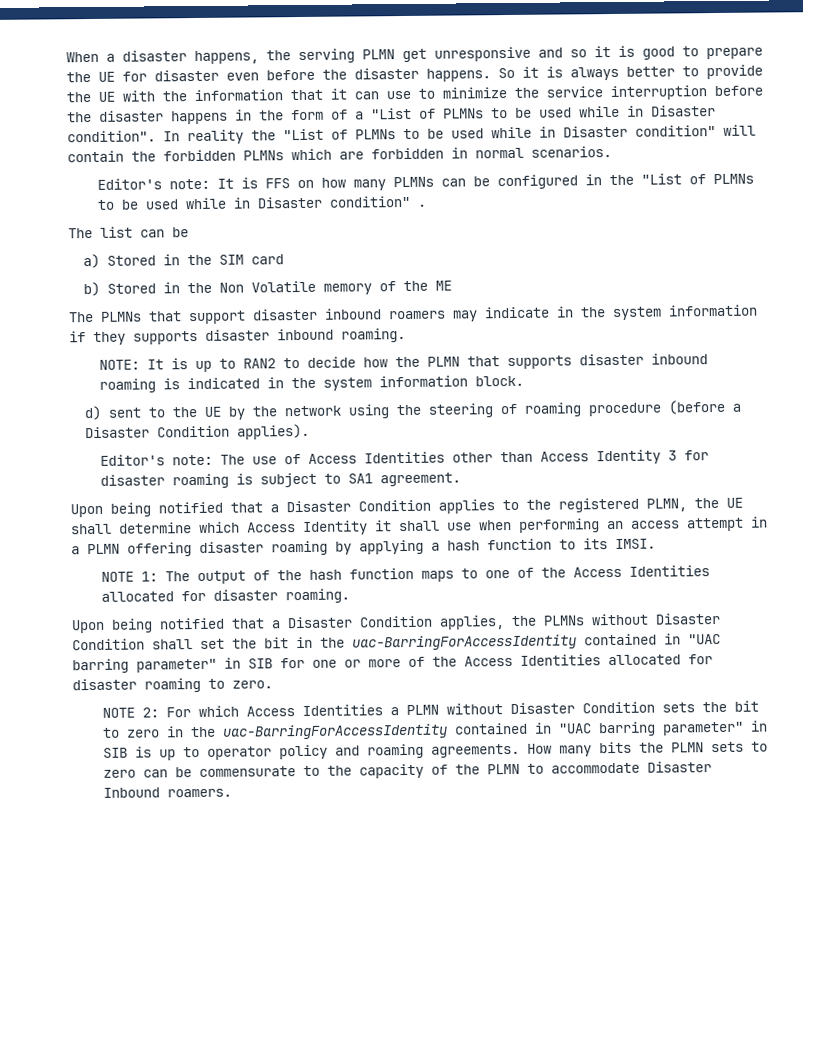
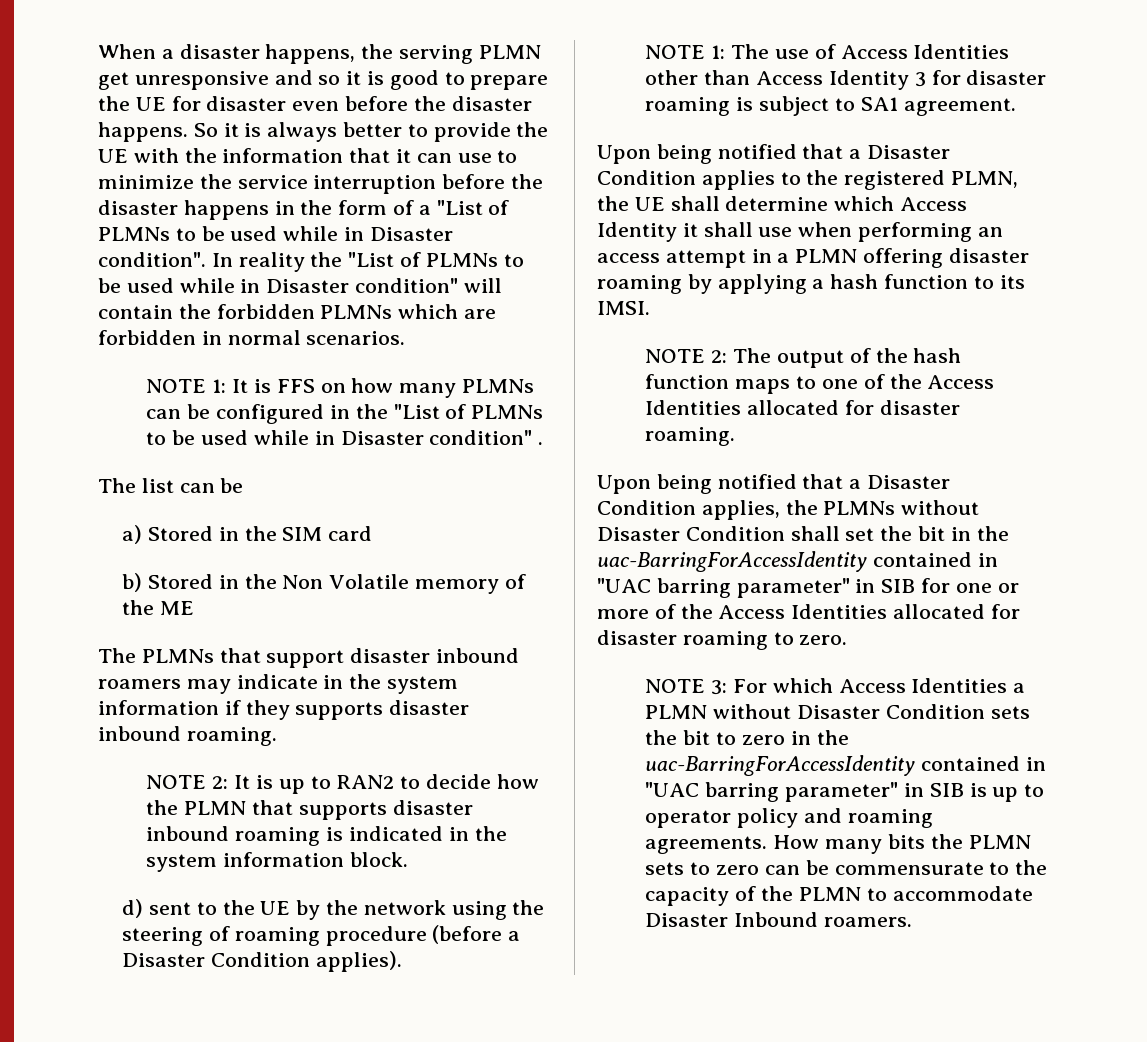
[96,178,210,190] Editor's note: -> [146,379,227,393] NOTE 1:
[98,359,140,370] NOTE: -> [146,775,229,789] NOTE 2:
[99,454,213,466] Editor's note: -> [645,45,726,59] NOTE 1:
[140,571,158,582] 1: -> [711,350,728,363] 2:
[141,707,159,718] 2: -> [711,680,728,695] 3:

